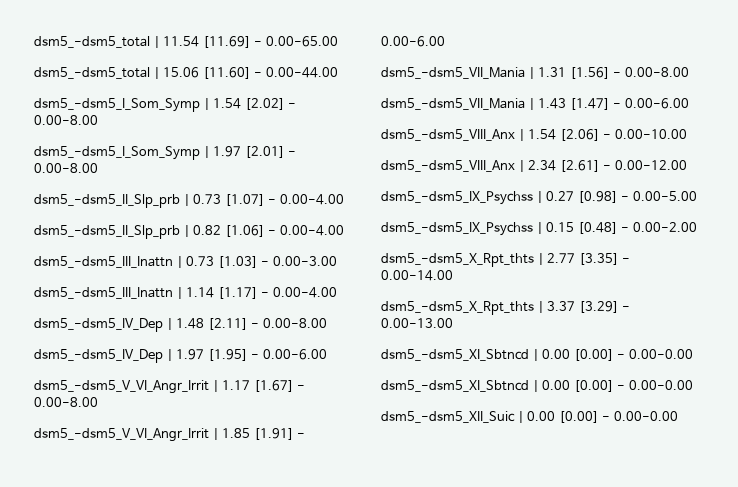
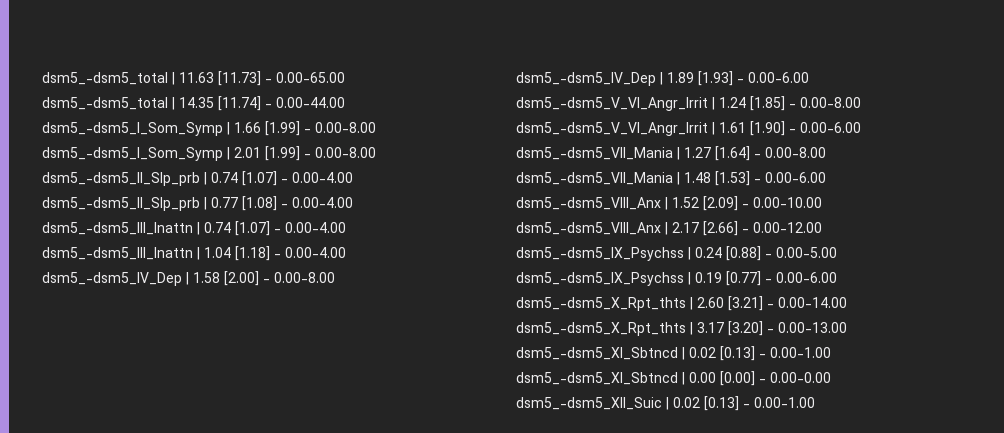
[34,36,251,48] dsm5_-dsm5_total | 11.54 [11.69] -> [42,71,261,86] dsm5_-dsm5_total | 11.63 [11.73]
[163,67,251,79] 15.06 [11.60] -> [179,96,261,111] 14.35 [11.74]
[213,98,285,110] 1.54 [2.02] -> [234,121,300,136] 1.66 [1.99]
[213,146,285,158] 1.97 [2.01] -> [234,146,300,161] 2.01 [1.99]
[193,194,222,204] 0.73 -> [211,172,238,183] 0.74
[193,225,344,237] [34,256,337,268] [34,287,258,299] 0.82 [1.06] - 0.00-4.00 // dsm5_-dsm5_III_Inattn | 0.73 [1.03] - 0.00-3.00 // dsm5_-dsm5_III_Inattn | 1.14 [1.17] -> [211,196,353,211] [42,221,346,236] [42,246,270,261] 0.77 [1.08] - 0.00-4.00 // dsm5_-dsm5_III_Inattn | 0.74 [1.07] - 0.00-4.00 // dsm5_-dsm5_III_Inattn | 1.04 [1.18]
[176,318,248,330] 1.48 [2.11] -> [193,271,259,286] 1.58 [2.00]
[176,349,248,361] 1.97 [1.95] -> [667,71,733,86] 1.89 [1.93]
[222,380,294,392] 1.17 [1.67] -> [719,96,785,111] 1.24 [1.85]
[222,428,294,440] 1.85 [1.91] -> [719,121,785,136] 1.61 [1.90]
[538,67,610,79] 1.31 [1.56] -> [684,146,750,161] 1.27 [1.64]
[538,98,610,110] 1.43 [1.47] -> [684,171,750,186] 1.48 [1.53]
[528,129,600,141] 1.54 [2.06] -> [672,196,738,211] 1.52 [2.09]
[528,160,600,172] 2.34 [2.61] -> [672,221,738,236] 2.17 [2.66]
[546,191,618,203] 0.27 [0.98] -> [695,246,761,261] 0.24 [0.88]
[546,222,697,234] [381,253,619,267] 0.15 [0.48] - 0.00-2.00 // dsm5_-dsm5_X_Rpt_thts | 2.77 [3.35] -> [695,271,837,286] [516,296,763,311] 0.19 [0.77] - 0.00-6.00 // dsm5_-dsm5_X_Rpt_thts | 2.60 [3.21]
[547,301,619,313] 3.37 [3.29] -> [697,321,763,336] 3.17 [3.20]
[542,349,693,361] 0.00 [0.00] - 0.00-0.00 -> [689,346,831,361] 0.02 [0.13] - 0.00-1.00
[527,411,678,423] 0.00 [0.00] - 0.00-0.00 -> [673,396,815,411] 0.02 [0.13] - 0.00-1.00

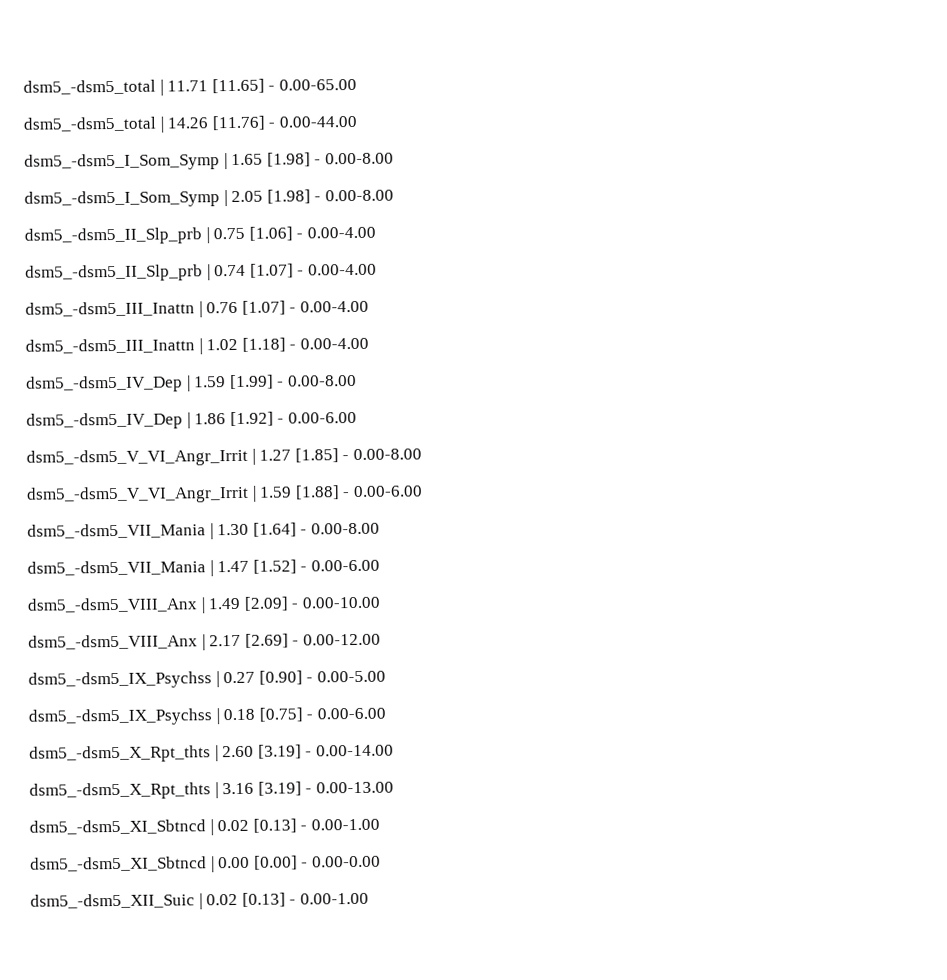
[42,71,261,86] dsm5_-dsm5_total | 11.63 [11.73] -> [23,78,265,96] dsm5_-dsm5_total | 11.71 [11.65]
[179,96,261,111] 14.35 [11.74] -> [167,115,265,131] 14.26 [11.76]
[234,121,300,136] 1.66 [1.99] -> [231,152,311,167] 1.65 [1.98]
[234,146,376,161] 2.01 [1.99] - 0.00-8.00 -> [231,189,394,204] [24,226,376,245] 2.05 [1.98] - 0.00-8.00 // dsm5_-dsm5_II_Slp_prb | 0.75 [1.06] - 0.00-4.00
[42,196,353,211] [42,221,346,236] [42,247,231,260] // dsm5_-dsm5_II_Slp_prb | 0.77 [1.08] - 0.00-4.00 // dsm5_-dsm5_III_Inattn | 0.74 [1.07] - 0.00-4.00 // dsm5_-dsm5_III_Inattn | 1.04 -> [25,300,369,318] [25,338,239,355] // dsm5_-dsm5_III_Inattn | 0.76 [1.07] - 0.00-4.00 // dsm5_-dsm5_III_Inattn | 1.02
[193,271,259,286] 1.58 [2.00] -> [194,374,274,390] 1.59 [1.99]
[667,71,733,86] 1.89 [1.93] -> [194,411,274,427] 1.86 [1.92]
[719,97,746,108] 1.24 -> [259,449,292,461] 1.27
[719,121,785,136] 1.61 [1.90] -> [259,485,340,500] 1.59 [1.88]
[684,147,711,158] 1.27 -> [217,523,250,536] 1.30
[684,171,750,186] 1.48 [1.53] -> [217,559,297,574] 1.47 [1.52]
[672,197,699,208] 1.52 -> [208,597,241,610] 1.49
[703,221,738,236] [2.66] -> [244,633,289,648] [2.69]
[695,246,761,261] 0.24 [0.88] -> [223,670,303,685] 0.27 [0.90]
[695,271,761,286] 0.19 [0.77] -> [223,707,303,722] 0.18 [0.75]
[728,296,763,311] [3.21] -> [257,744,302,759] [3.19]
[697,321,763,336] 3.17 [3.20] -> [222,781,302,796] 3.16 [3.19]

